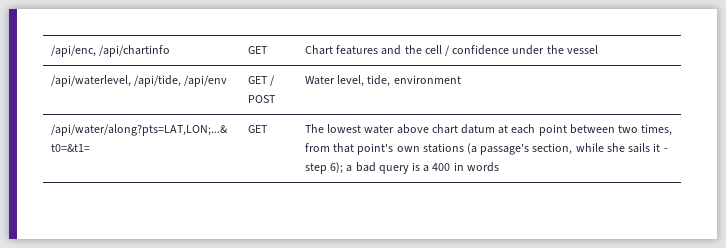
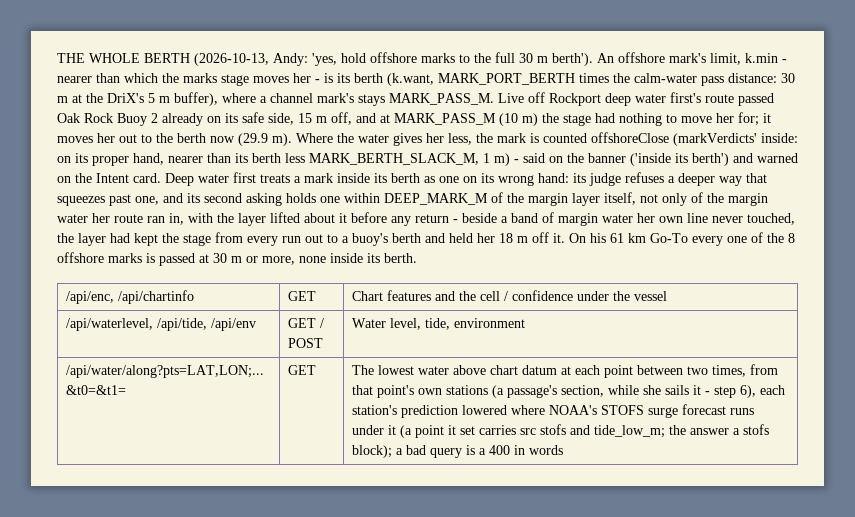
(50, 51) none -> [57,52,787,66] [57,73,795,86] [57,92,774,106] [57,112,771,126] [57,132,798,146] [57,153,798,166] [57,172,767,186] [57,192,768,206] [57,212,795,226] [57,232,795,246] [57,252,417,266] THE WHOLE BERTH (2026-10-13, Andy: 'yes, hold offshore marks to the full 30 m berth'). An offshore mark's limit, k.min - nearer than which the marks stage moves her - is its berth (k.want, MARK_PORT_BERTH times the calm-water pass distance: 30 m at the DriX's 5 m buffer), where a channel mark's stays MARK_PASS_M. Live off Rockport deep water first's route passed Oak Rock Buoy 2 already on its safe side, 15 m off, and at MARK_PASS_M (10 m) the stage had nothing to move her for; it moves her out to the berth now (29.9 m). Where the water gives her less, the mark is counted offshoreClose (markVerdicts' inside: on its proper hand, nearer than its berth less MARK_BERTH_SLACK_M, 1 m) - said on the banner ('inside its berth') and warned on the Intent card. Deep water first treats a mark inside its berth as one on its wrong hand: its judge refuses a deeper way that squeezes past one, and its second asking holds one within DEEP_MARK_M of the margin layer itself, not only of the margin water her route ran in, with the layer lifted about it before any return - beside a band of margin water her own line never touched, the layer had kept the stage from every run out to a buoy's berth and held her 18 m off it. On his 61 km Go-To every one of the 8 offshore marks is passed at 30 m or more, none inside its berth. //
[330,162,344,174] 6); -> [739,385,785,398] [351,404,754,418] [351,424,769,438] [351,445,392,458] 6), each station's prediction lowered where NOAA's STOFS surge forecast runs under it (a point it set carries src stofs and tide_low_m; the answer a stofs block);

